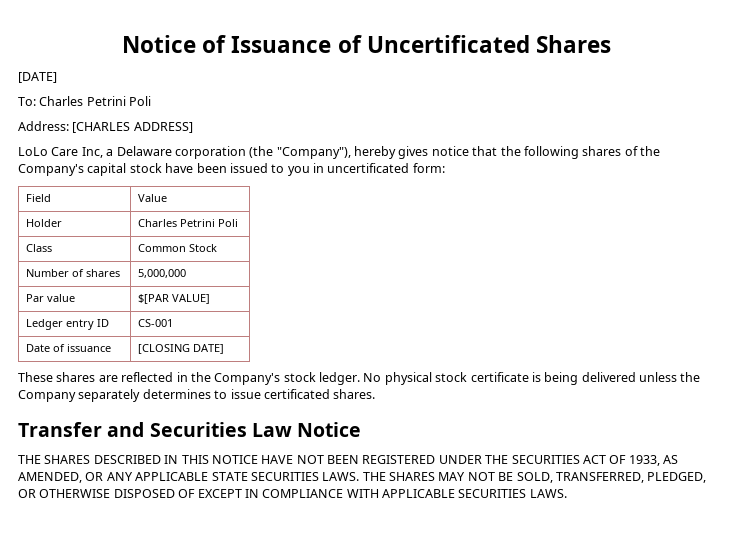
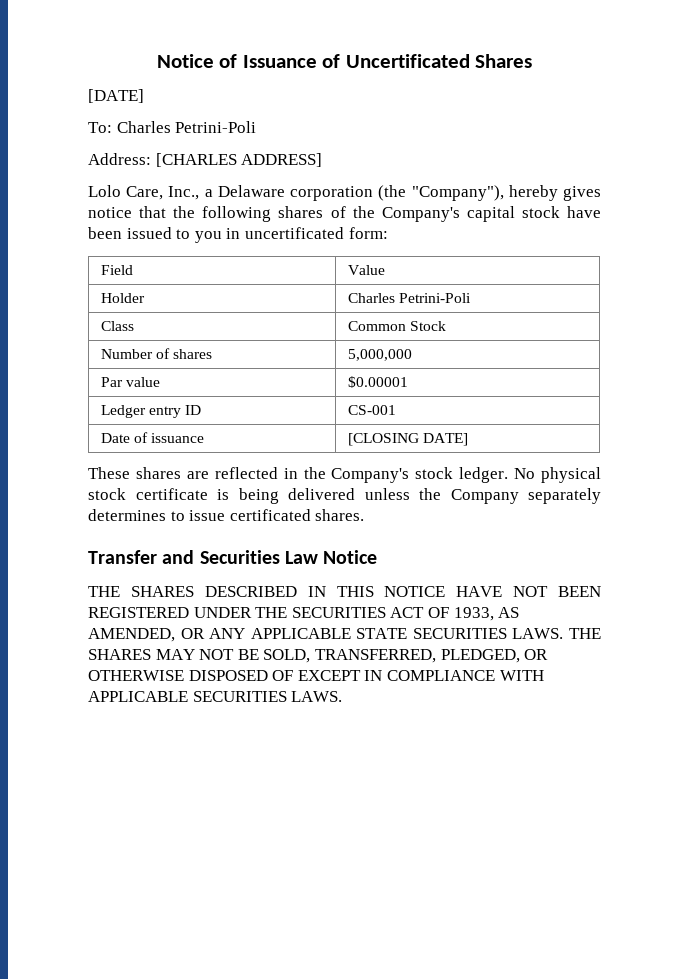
[86,96,152,106] Petrini Poli -> [175,121,257,133] Petrini-Poli
[18,147,103,158] LoLo Care Inc, -> [88,185,200,200] Lolo Care, Inc.,
[180,219,239,227] Petrini Poli -> [399,293,472,303] Petrini-Poli
[138,294,211,304] $[PAR VALUE] -> [347,376,408,388] $0.00001

